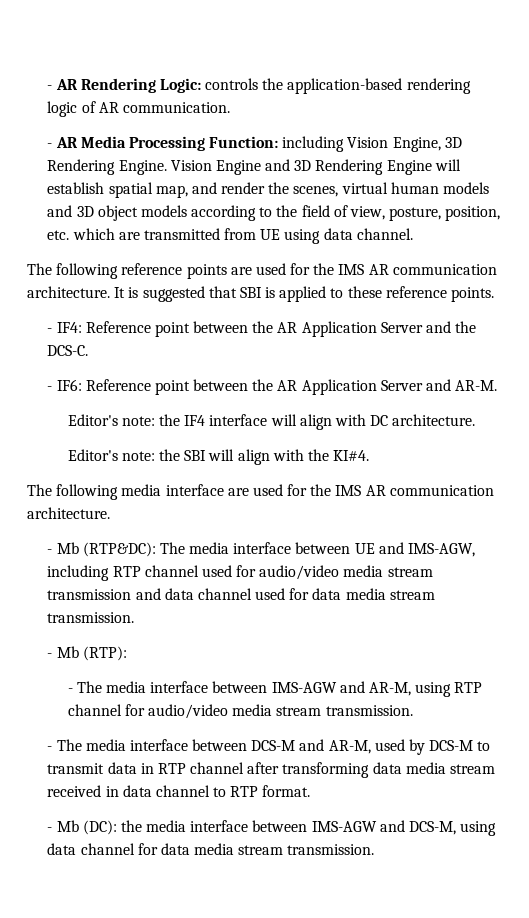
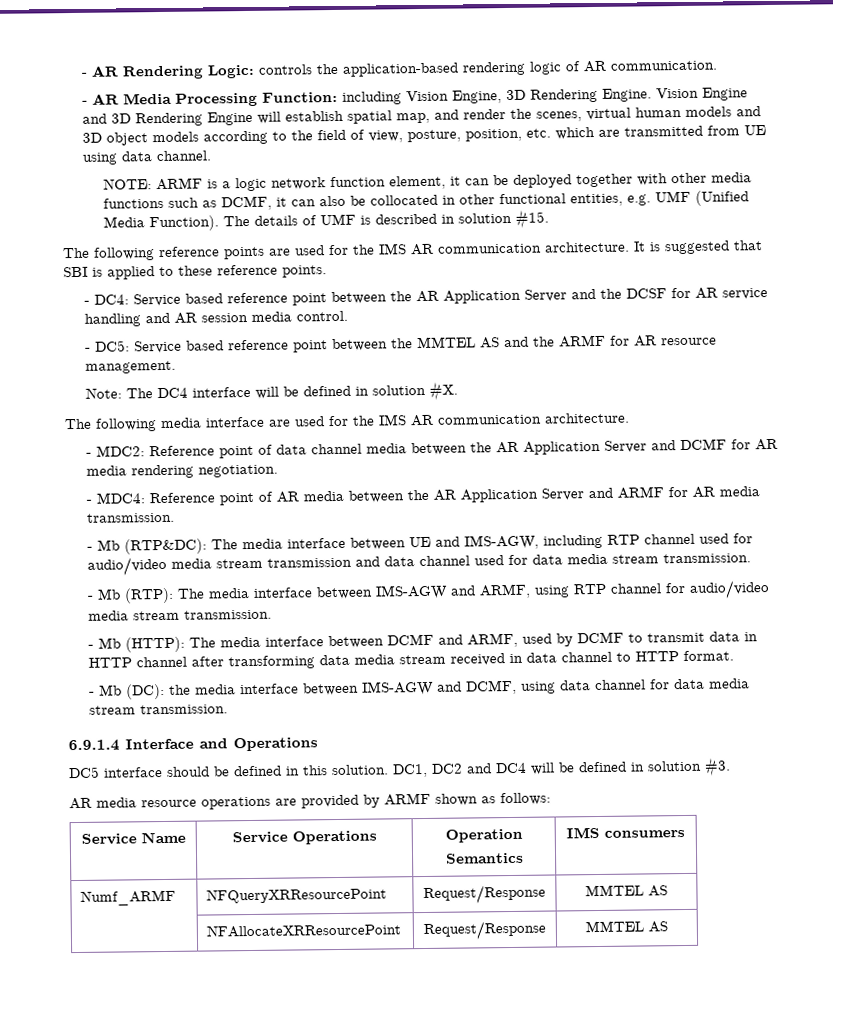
(413, 234) none -> [103,172,753,192] [103,190,750,211] [103,209,550,232] // NOTE: ARMF is a logic network function element, it can be deployed together with other media functions such as DCMF, it can also be collocated in other functional entities, e.g. UMF (Unified Media Function). The details of UMF is described in solution #15.
[56,321,151,333] IF4: Reference -> [93,292,288,307] DC4: Service based reference
[47,345,89,356] [47,379,498,395] [67,414,476,430] [67,449,370,465] DCS-C. // - IF6: Reference point between the AR Application Server and AR-M. // Editor's note: the IF4 interface will align with DC architecture. // Editor's note: the SBI will align with the KI#4. -> [625,287,768,300] [83,310,348,327] [84,334,717,354] [84,360,176,374] [84,381,458,401] DCSF for AR service handling and AR session media control. // - DC5: Service based reference point between the MMTEL AS and the ARMF for AR resource management. // Note: The DC4 interface will be defined in solution #X.
(110, 513) none -> [85,438,778,459] [85,464,278,479] [85,486,760,506] [86,512,175,523] // - MDC2: Reference point of data channel media between the AR Application Server and DCMF for AR media rendering negotiation. // - MDC4: Reference point of AR media between the AR Application Server and ARMF for AR media transmission.
[67,688,73,693] // - -> (174, 595) none
[368,682,411,696] AR-M, -> [478,583,531,599] ARMF,
[56,739,371,754] The media interface between DCS-M and AR-M, -> [97,632,518,653] Mb (HTTP): The media interface between DCMF and ARMF,
[429,740,474,751] DCS-M -> [576,631,624,644] DCMF
[157,763,186,774] RTP -> [87,657,132,668] HTTP
[230,786,259,797] RTP -> [634,651,679,662] HTTP
[408,821,456,835] DCS-M, -> [465,679,517,695] DCMF,
(375, 849) none -> [68,737,318,752] [68,757,731,779] [69,792,551,810] [80,831,186,845] [231,830,377,845] [444,828,523,843] [445,852,524,864] [566,826,685,839] [80,889,177,906] [206,887,388,904] [423,884,546,905] [585,884,668,897] [206,923,402,938] [423,920,546,941] [585,920,668,933] // 6.9.1.4 Interface and Operations // DC5 interface should be defined in this solution. DC1, DC2 and DC4 will be defined in solution #3. // AR media resource operations are provided by ARMF shown as follows: // Service Name | Service Operations | Operation // Semantics | IMS consumers // Numf_ARMF | NFQueryXRResourcePoint | Request/Response | MMTEL AS // | NFAllocateXRResourcePoint | Request/Response | MMTEL AS

